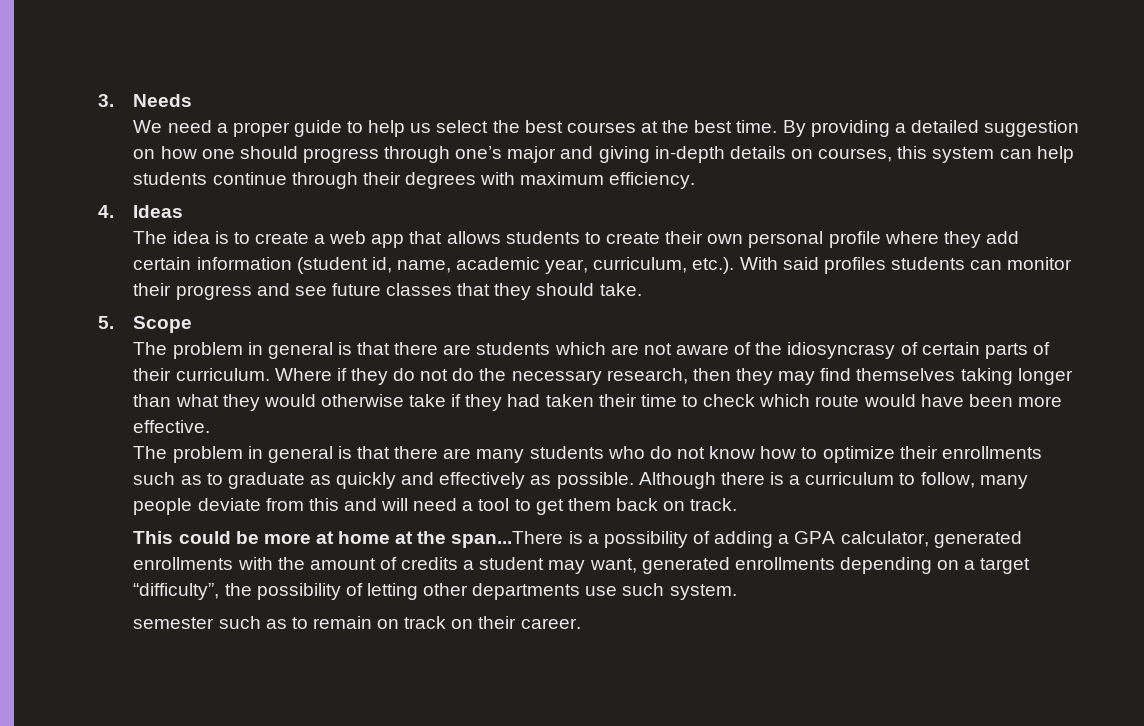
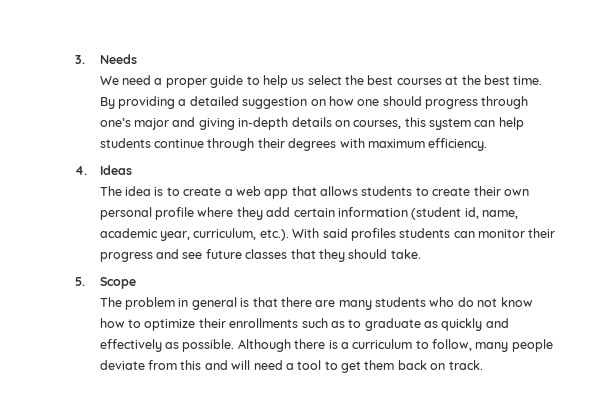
[133,342,1050,359] [133,368,1073,385] [133,394,1062,411] [133,420,211,433] // The problem in general is that there are students which are not aware of the idiosyncrasy of certain parts of their curriculum. Where if they do not do the necessary research, then they may find themselves taking longer than what they would otherwise take if they had taken their time to check which route would have been more effective. -> (136, 283) none
[133,531,1022,548] [133,557,1031,574] [133,583,737,600] [133,616,581,629] // This could be more at home at the span...There is a possibility of adding a GPA calculator, generated enrollments with the amount of credits a student may want, generated enrollments depending on a target “difficulty”, the possibility of letting other departments use such system. // semester such as to remain on track on their career. -> (483, 365) none

